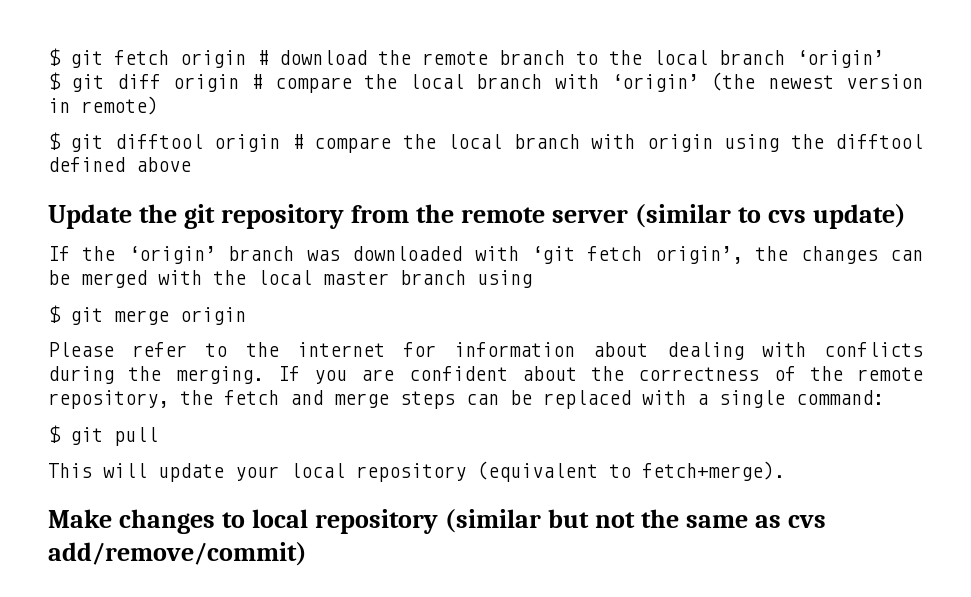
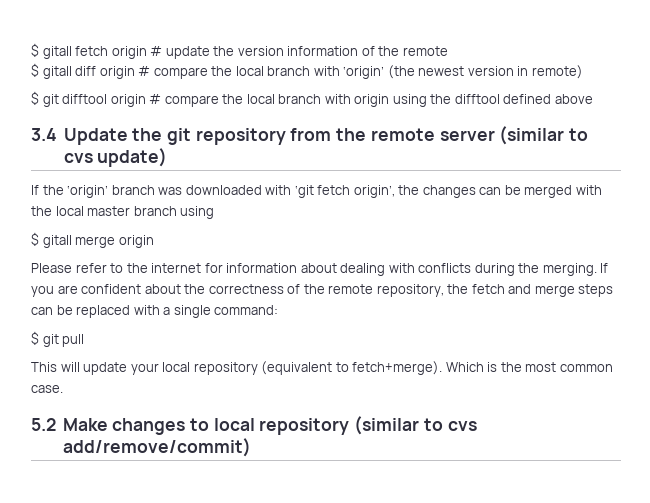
[48,48,103,68] $ git -> [31,43,72,59] $ gitall
[279,50,884,68] [48,72,105,92] download the remote branch to the local branch ‘origin’ // $ git -> [165,46,448,59] [31,63,72,79] update the version information of the remote // $ gitall
(191, 164) none -> [31,128,57,141] 3.4
[70,307,103,325] git -> [42,235,72,248] gitall
(785, 471) // -> [445,362,613,372] [31,385,63,393] [31,418,56,431] Which is the most common case. // 5.2
[548,509,782,528] but not the same as -> [423,418,443,431] to

